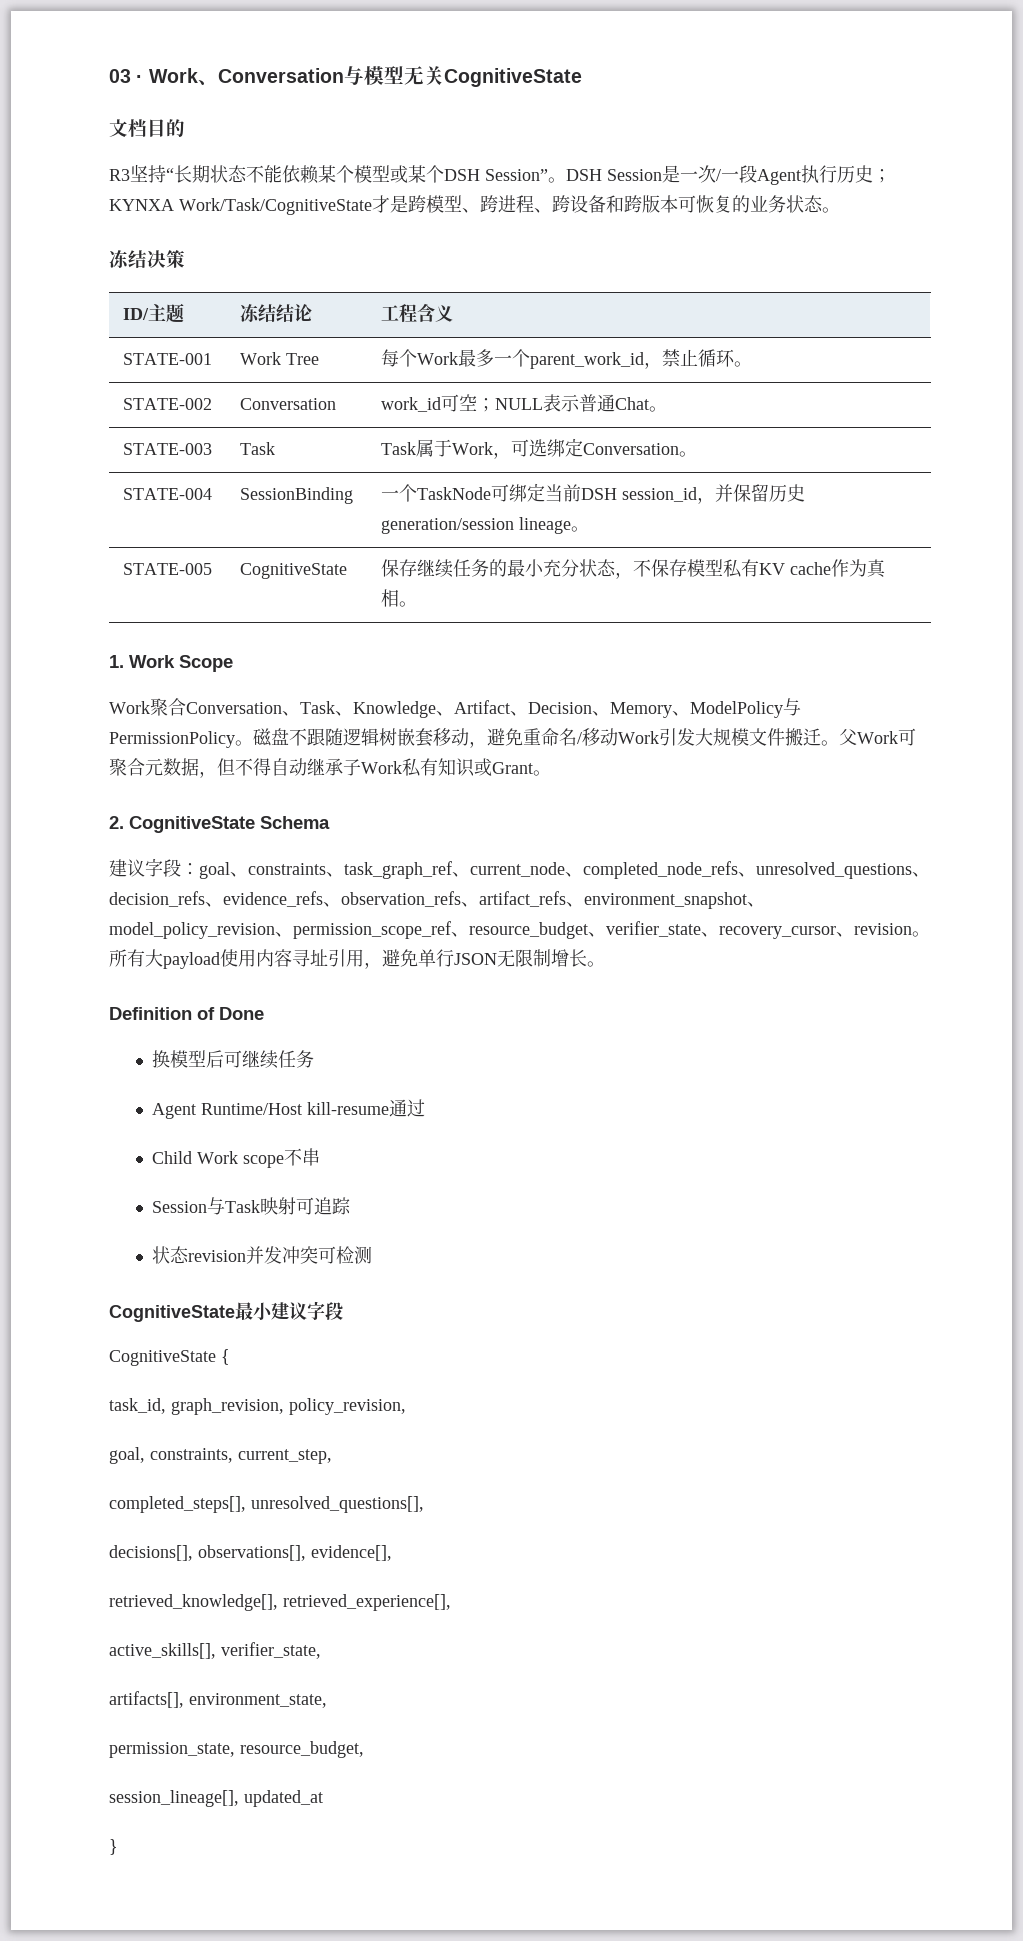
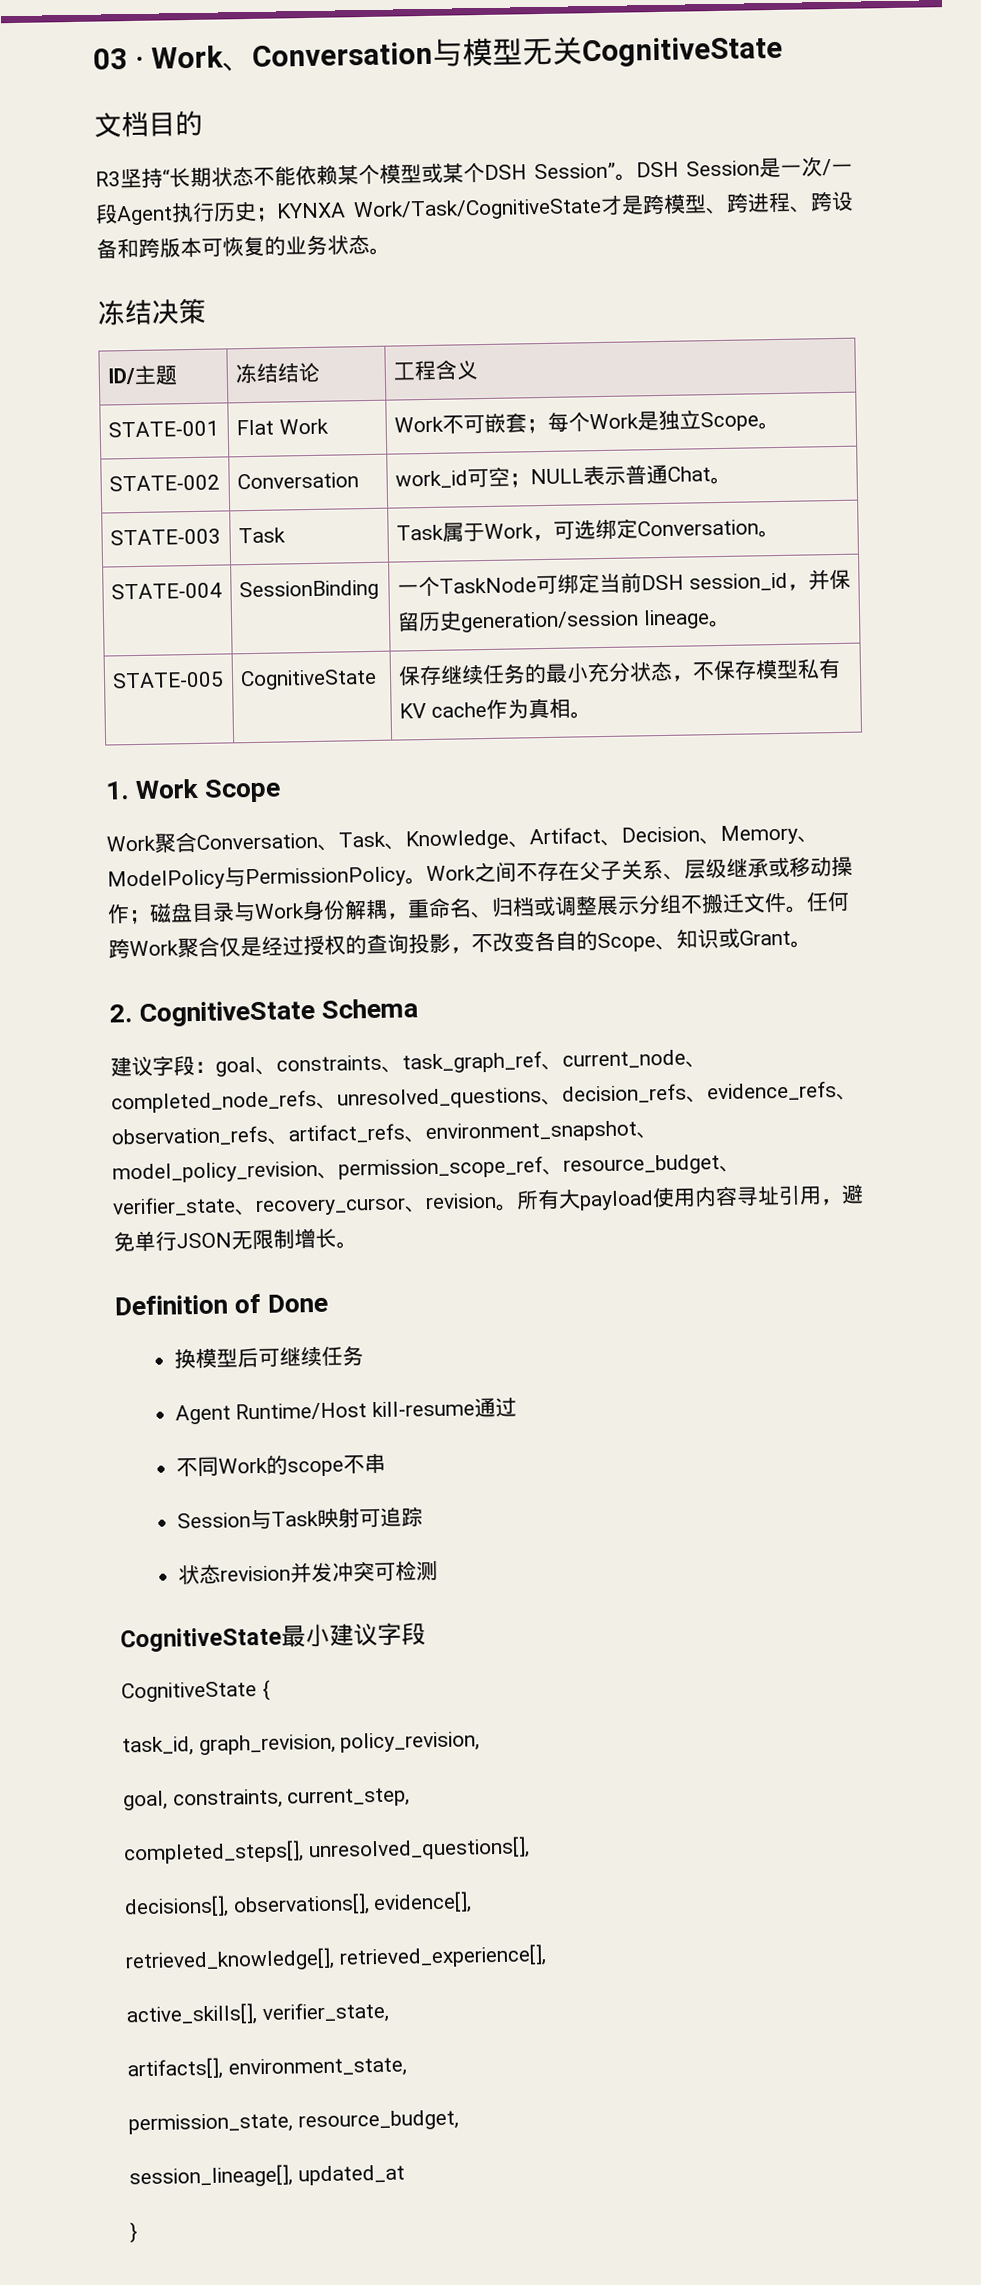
[239,352,319,365] [380,349,735,369] Work Tree | 每个Work最多一个parent_work_id，禁止循环 -> [235,418,329,436] [393,409,759,434] Flat Work | Work不可嵌套；每个Work是独立Scope
[253,728,916,748] [109,758,438,778] 磁盘不跟随逻辑树嵌套移动，避免重命名/移动Work引发大规模文件搬迁。父Work可聚合元数据，但不得自动继承子Work私有 -> [426,856,853,883] [107,891,850,925] [108,930,677,959] Work之间不存在父子关系、层级继承或移动操作；磁盘目录与Work身份解耦，重命名、归档或调整展示分组不搬迁文件。任何跨Work聚合仅是经过授权的查询投影，不改变各自的Scope、
[152,1151,239,1164] Child Work -> [175,1455,288,1478] 不同Work的

